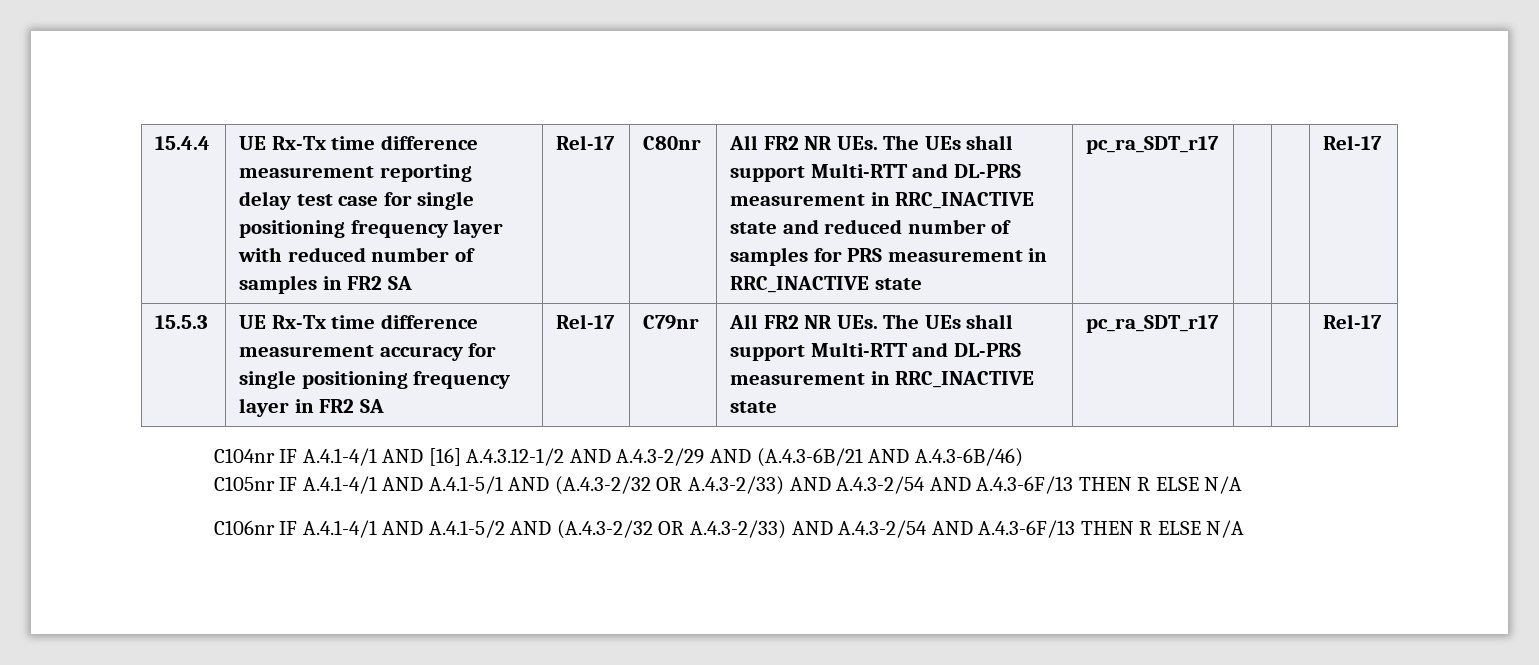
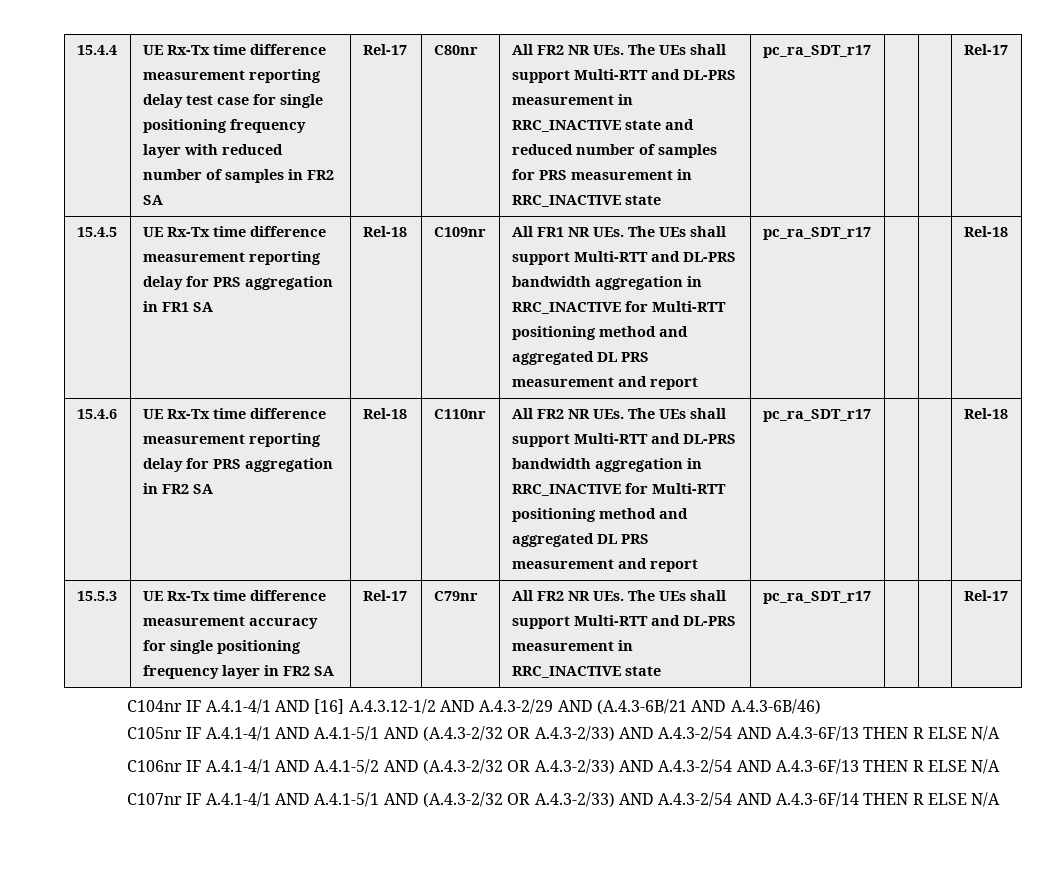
(1383, 142) none -> [76,227,117,237] [142,226,326,237] [142,251,321,265] [142,276,333,290] [142,301,213,312] [362,226,407,237] [433,227,486,237] [511,226,726,237] [511,251,736,265] [511,276,702,290] [511,301,726,314] [511,326,688,340] [511,351,649,365] [511,376,698,390] [762,227,871,240] [963,226,1008,237] [76,409,117,419] [142,408,326,419] [142,433,321,447] [142,458,333,472] [142,483,213,494] [362,408,407,419] [433,409,486,419] [511,408,726,419] [511,433,736,447] [511,458,702,472] [511,483,726,496] [511,508,688,522] [511,533,649,547] [511,558,698,572] [762,409,871,422] [963,408,1008,419] // 15.4.5 | UE Rx-Tx time difference measurement reporting delay for PRS aggregation in FR1 SA | Rel-18 | C109nr | All FR1 NR UEs. The UEs shall support Multi-RTT and DL-PRS bandwidth aggregation in RRC_INACTIVE for Multi-RTT positioning method and aggregated DL PRS measurement and report | pc_ra_SDT_r17 | | | Rel-18 // 15.4.6 | UE Rx-Tx time difference measurement reporting delay for PRS aggregation in FR2 SA | Rel-18 | C110nr | All FR2 NR UEs. The UEs shall support Multi-RTT and DL-PRS bandwidth aggregation in RRC_INACTIVE for Multi-RTT positioning method and aggregated DL PRS measurement and report | pc_ra_SDT_r17 | | | Rel-18
(1245, 529) none -> [127,792,1001,808] // C107nr IF A.4.1-4/1 AND A.4.1-5/1 AND (A.4.3-2/32 OR A.4.3-2/33) AND A.4.3-2/54 AND A.4.3-6F/14 THEN R ELSE N/A

